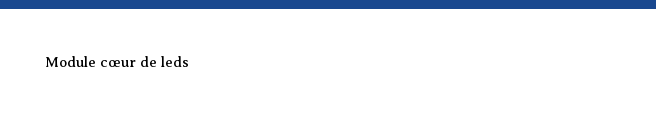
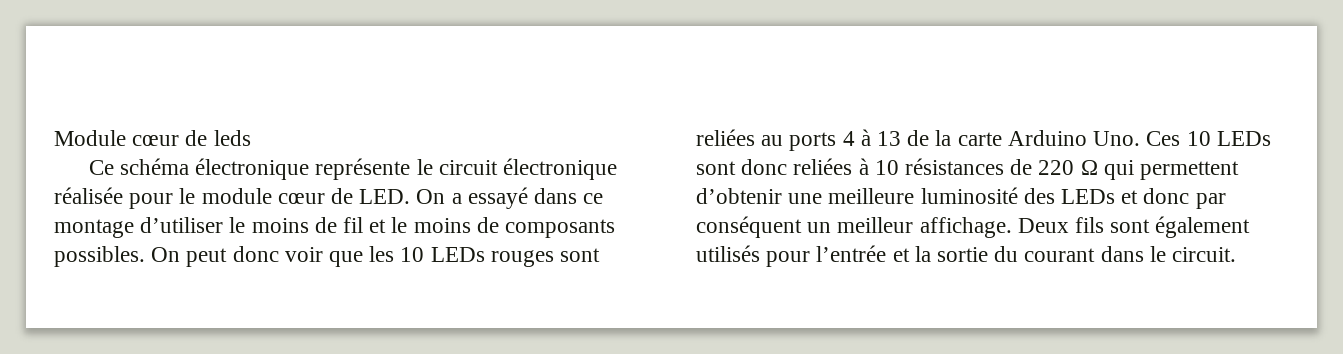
(189, 61) none -> [88,158,617,180] [54,187,604,209] [54,217,616,238] [54,246,601,267] [696,129,1271,151] [696,158,1240,180] [696,187,1226,209] [696,216,1251,238] [696,245,1237,267] // Ce schéma électronique représente le circuit électronique réalisée pour le module cœur de LED. On a essayé dans ce montage d’utiliser le moins de fil et le moins de composants possibles. On peut donc voir que les 10 LEDs rouges sont reliées au ports 4 à 13 de la carte Arduino Uno. Ces 10 LEDs sont donc reliées à 10 résistances de 220 Ω qui permettent d’obtenir une meilleure luminosité des LEDs et donc par conséquent un meilleur affichage. Deux fils sont également utilisés pour l’entrée et la sortie du courant dans le circuit.

